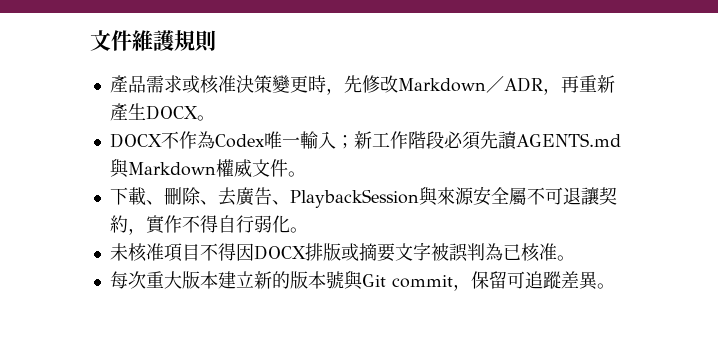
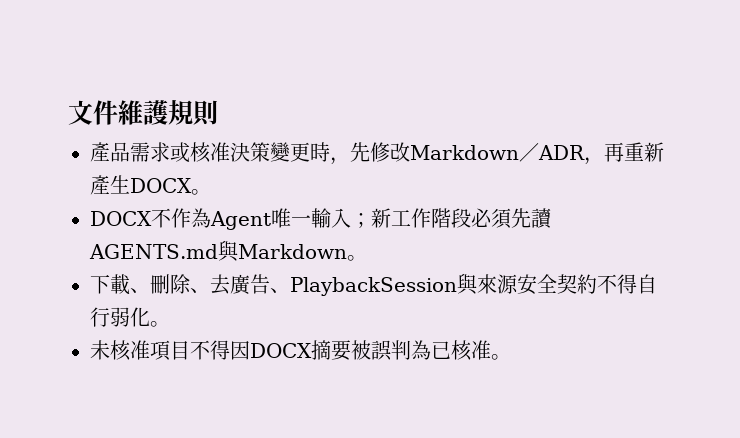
[214,134,265,148] Codex -> [210,211,271,230] Agent
[215,159,288,178] 權威文件 -> (347, 251) none
[508,187,617,205] [109,215,182,235] 屬不可退讓契約，實作 -> [557,274,597,294] 契約
[304,242,431,262] 排版或摘要文字 -> [311,340,351,361] 摘要
[109,270,615,291] // 每次重大版本建立新的版本號與Git commit，保留可追蹤差異。 -> (511, 357) none

